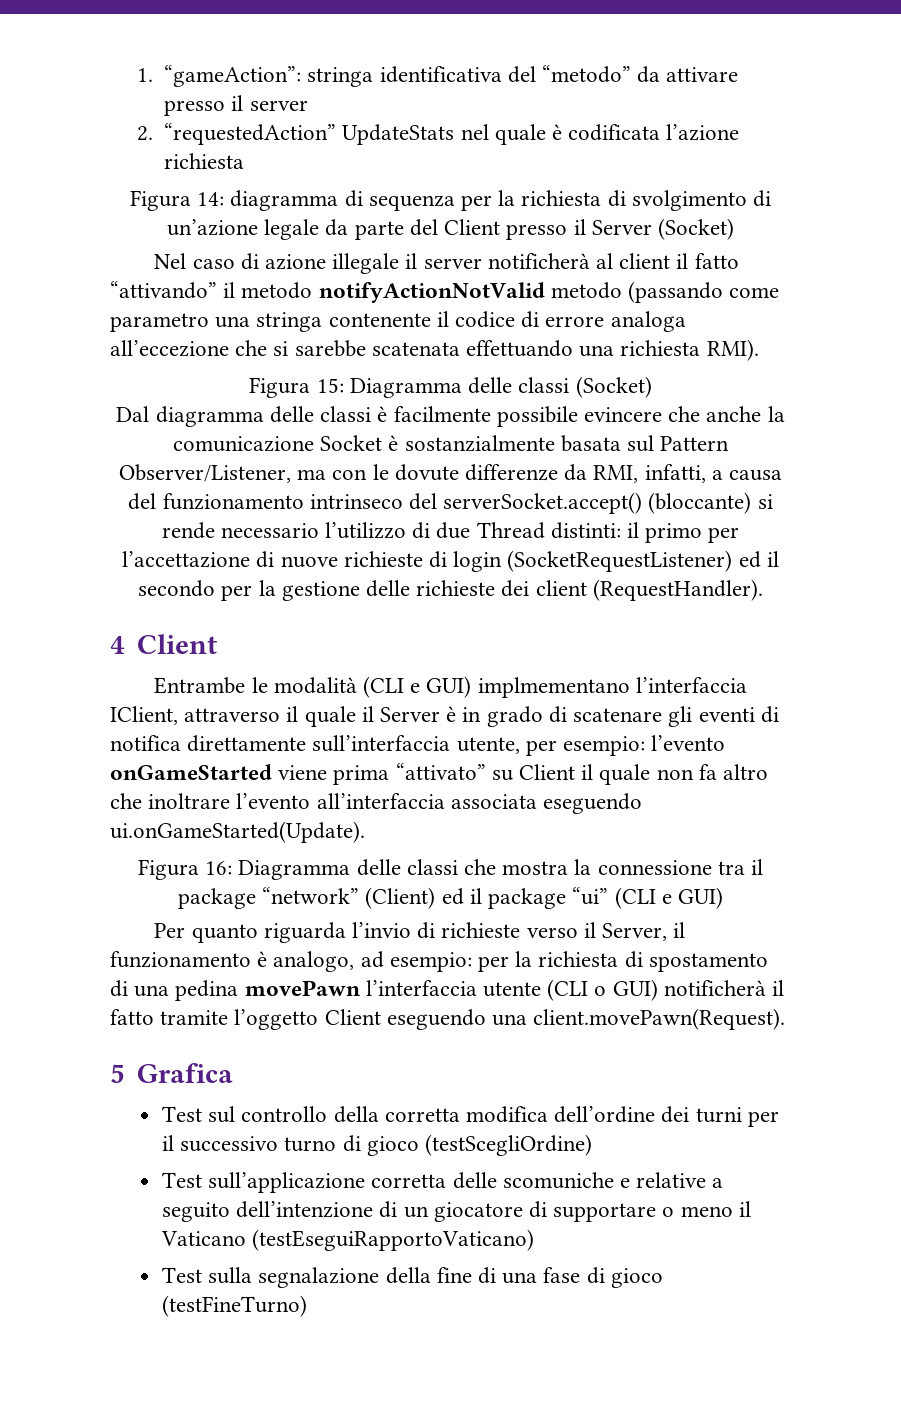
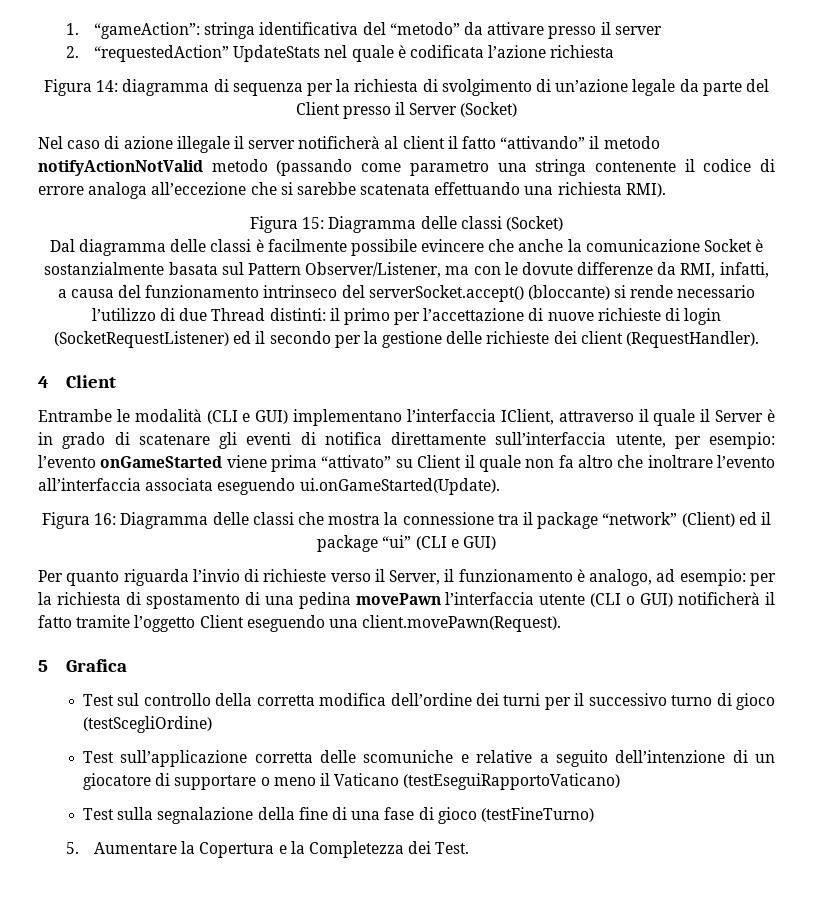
[477,677,630,698] implmementano -> [293,409,403,426] implementano
(307, 1306) none -> [66,841,470,858] // 5. Aumentare la Copertura e la Completezza dei Test.

